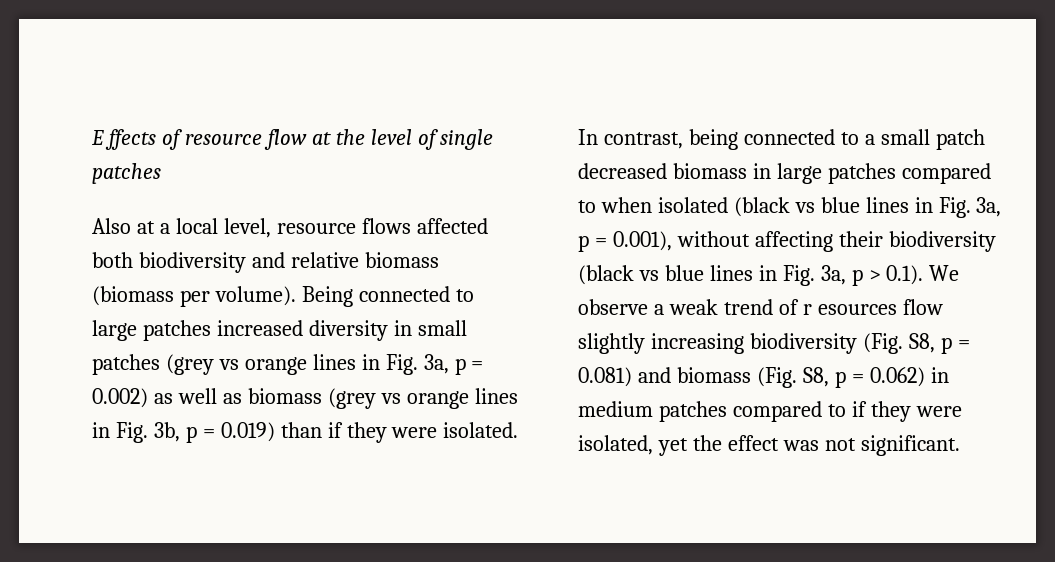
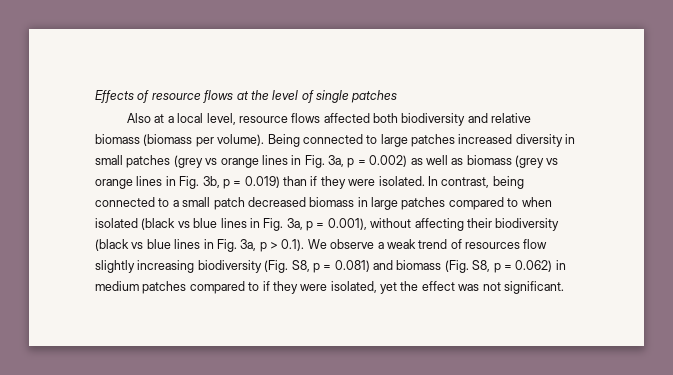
[91,129,156,150] E ffects -> [95,90,134,103] Effects
[263,129,307,150] flow -> [203,90,234,103] flows
[802,304,897,315] r esources -> [465,242,520,249] resources

